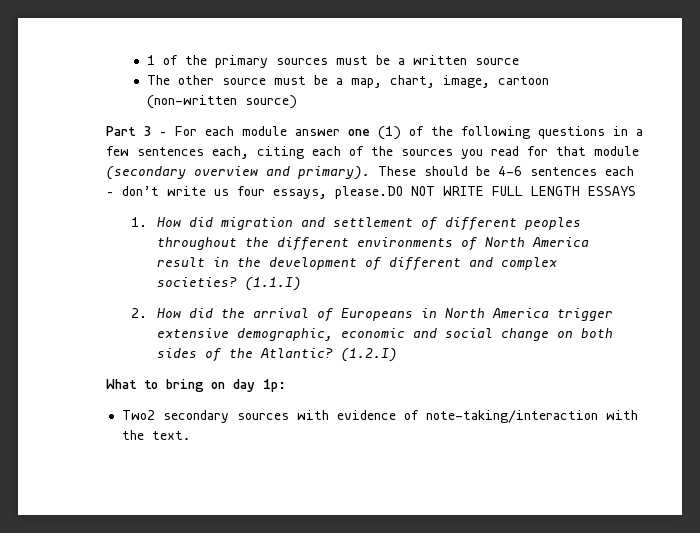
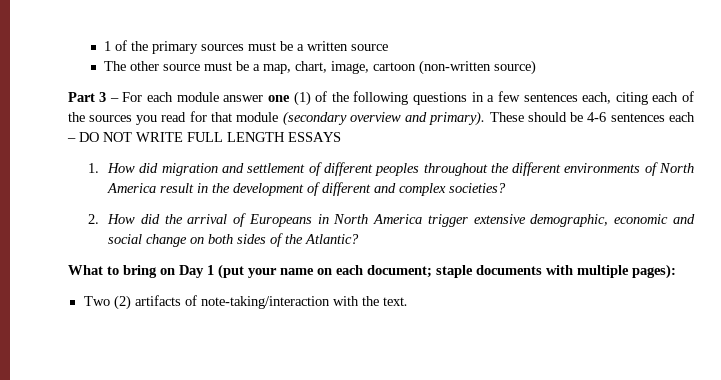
[122,186,404,199] don’t write us four essays, please.DO -> [78,132,99,142] DO
[244,277,301,291] (1.1.I) -> (507, 188) none
[340,348,397,362] (1.2.I) -> (360, 239) none
[233,379,287,392] [121,410,396,423] day 1p: // Two2 secondary sources with evidence -> [178,264,676,279] [83,295,181,310] Day 1 (put your name on each document; staple documents with multiple pages): // Two (2) artifacts

